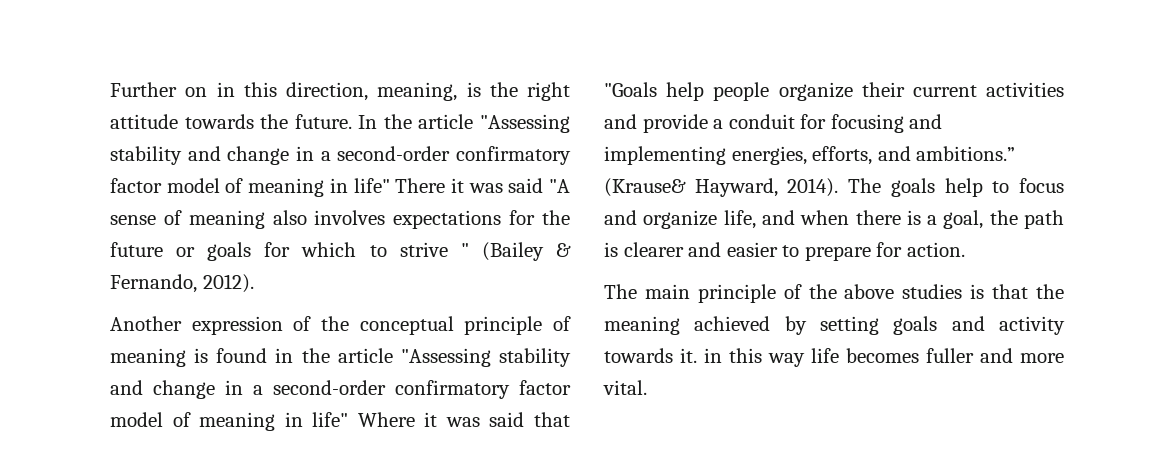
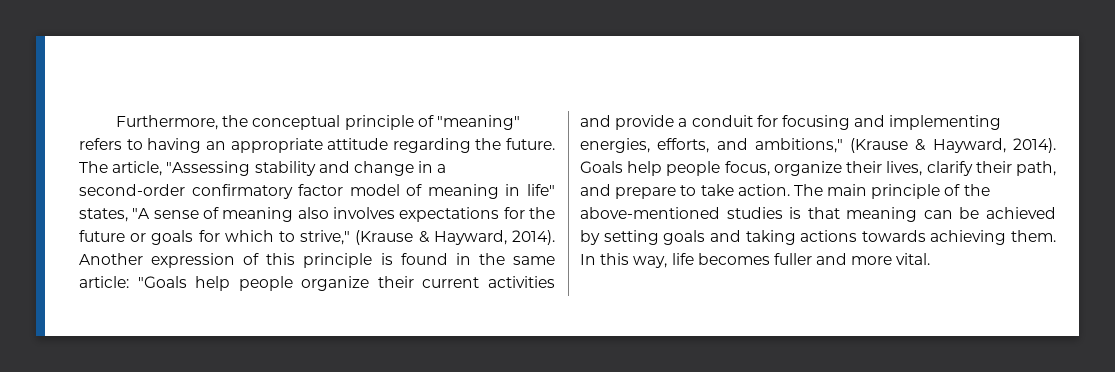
[110,82,570,101] [110,114,474,129] Further on in this direction, meaning, is the right attitude towards the future. In the article -> [116,115,520,130] [79,138,555,153] [79,161,163,176] Furthermore, the conceptual principle of "meaning" refers to having an appropriate attitude regarding the future. The article,
[395,178,544,193] There it was said -> [79,208,128,222] states,
[399,242,571,261] [110,274,254,293] [110,316,572,335] [110,348,571,367] [110,380,571,399] [110,412,570,431] strive " (Bailey & Fernando, 2012). // Another expression of the conceptual principle of meaning is found in the article "Assessing stability and change in a second-order confirmatory factor model of meaning in life" Where it was said that -> [300,230,555,245] [79,253,555,268] [79,276,129,288] strive," (Krause & Hayward, 2014). Another expression of this principle is found in the same article:
[916,146,1016,161] [604,178,1064,197] [604,210,1064,229] [604,242,903,261] ambitions.” (Krause& Hayward, 2014). The goals help to focus and organize life, and when there is a goal, the path is clearer and easier to prepare for -> [754,138,1056,153] [580,161,1056,176] [580,184,734,199] ambitions," (Krause & Hayward, 2014). Goals help people focus, organize their lives, clarify their path, and prepare to take
(965, 249) // -> (790, 190) none
[844,284,895,299] above -> [580,207,720,219] above-mentioned
[1036,284,1064,299] [604,316,680,335] the meaning -> [846,207,980,222] meaning can be
[999,316,1065,335] [604,348,805,367] activity towards it. in this way -> [745,230,1056,245] [580,253,668,268] taking actions towards achieving them. In this way,

